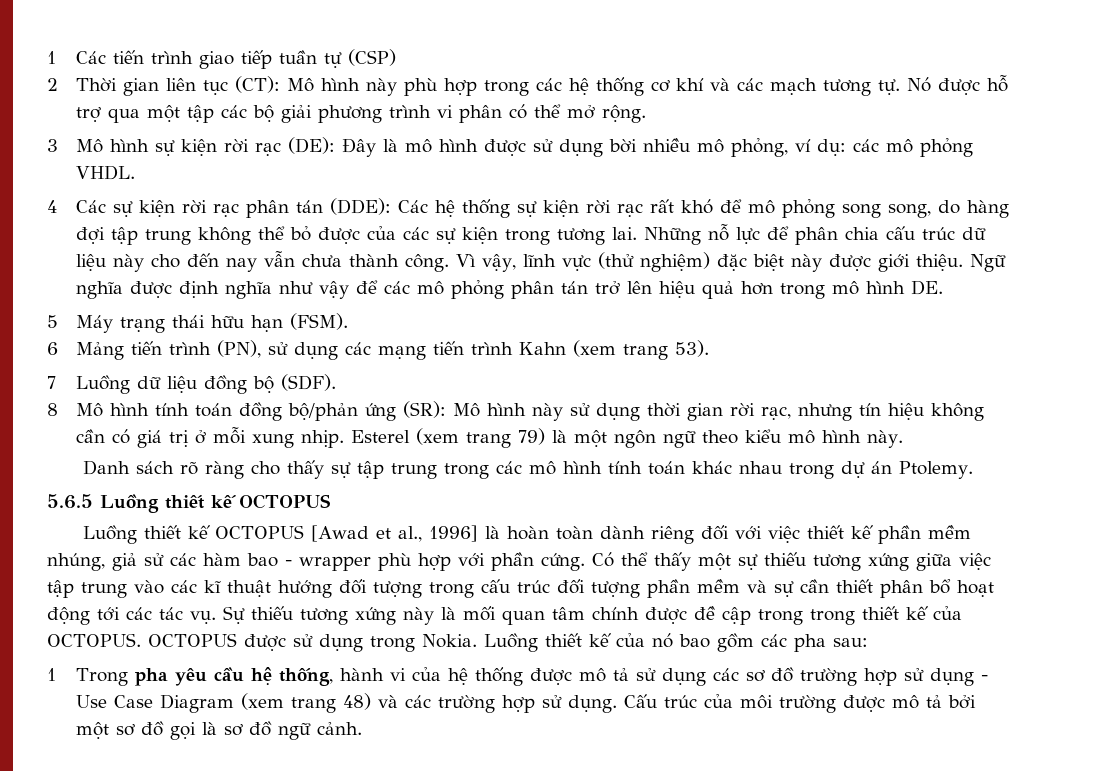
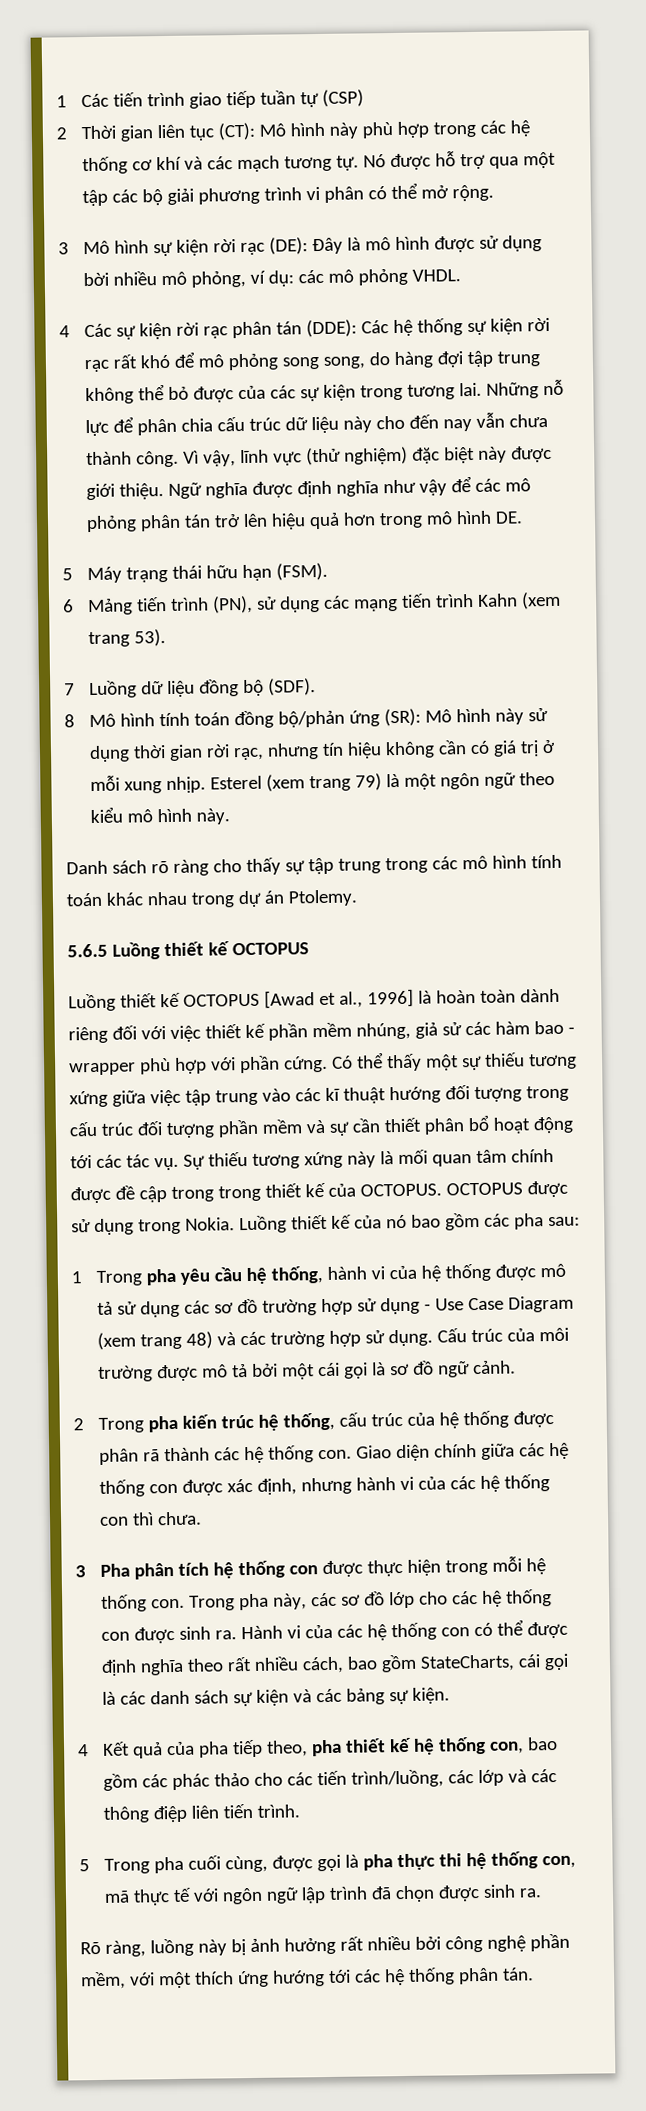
[116,721,165,736] sơ đồ -> [318,1362,341,1377] cái
(363, 728) none -> [73,1410,555,1433] [99,1442,570,1465] [99,1474,551,1497] [100,1511,203,1526] [75,1556,547,1580] [101,1589,553,1612] [101,1619,569,1644] [101,1653,570,1676] [102,1687,451,1707] [77,1736,559,1759] [103,1768,558,1791] [103,1803,301,1823] [79,1851,577,1874] [104,1884,543,1906] [80,1933,570,1957] [80,1967,534,1990] // 2 Trong pha kiến trúc hệ thống, cấu trúc của hệ thống được phân rã thành các hệ thống con. Giao diện chính giữa các hệ thống con được xác định, nhưng hành vi của các hệ thống con thì chưa. // 3 Pha phân tích hệ thống con được thực hiện trong mỗi hệ thống con. Trong pha này, các sơ đồ lớp cho các hệ thống con được sinh ra. Hành vi của các hệ thống con có thể được định nghĩa theo rất nhiều cách, bao gồm StateCharts, cái gọi là các danh sách sự kiện và các bảng sự kiện. // 4 Kết quả của pha tiếp theo, pha thiết kế hệ thống con, bao gồm các phác thảo cho các tiến trình/luồng, các lớp và các thông điệp liên tiến trình. // 5 Trong pha cuối cùng, được gọi là pha thực thi hệ thống con, mã thực tế với ngôn ngữ lập trình đã chọn được sinh ra. // Rõ ràng, luồng này bị ảnh hưởng rất nhiều bởi công nghệ phần mềm, với một thích ứng hướng tới các hệ thống phân tán.

